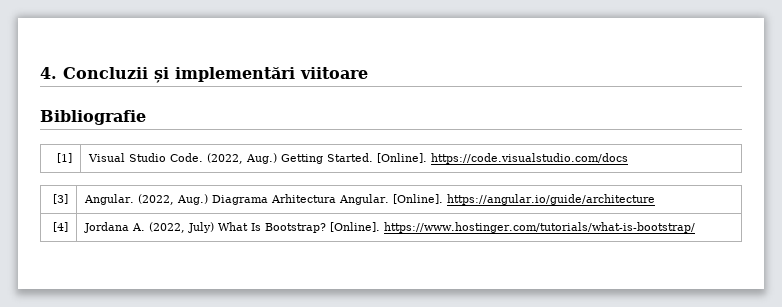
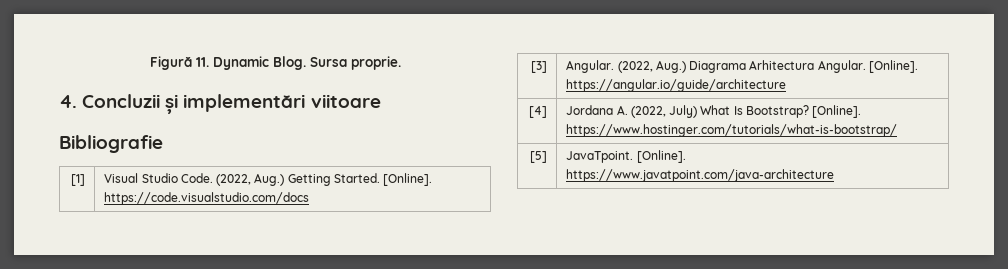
(40, 73) none -> [149,56,401,70] Figură 11. Dynamic Blog. Sursa proprie. //
(696, 227) none -> [529,151,547,163] [566,150,686,163] [566,169,835,182] // [5] | JavaTpoint. [Online]. https://www.javatpoint.com/java-architecture

